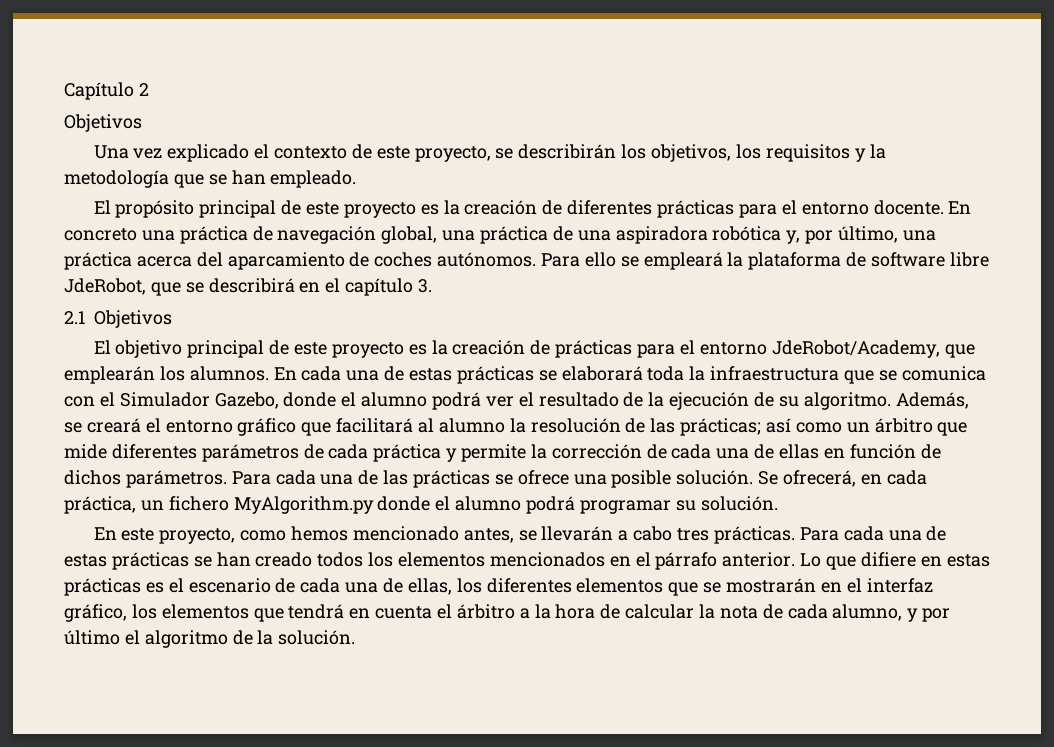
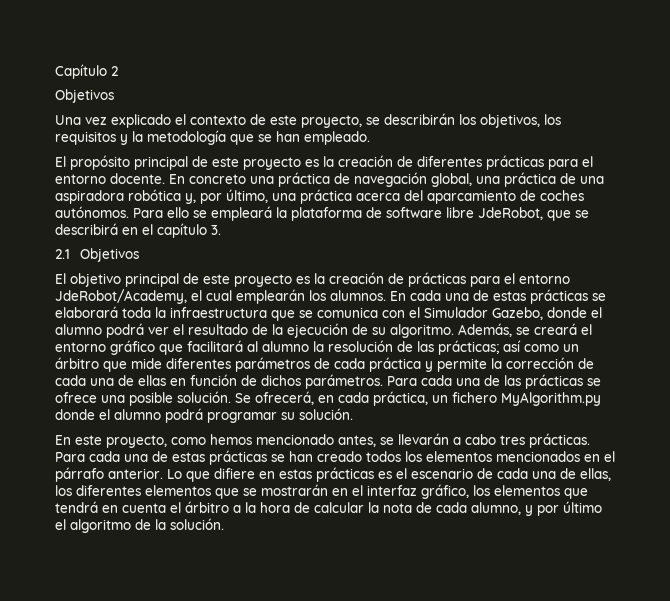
[944,344,975,358] que -> [191,290,232,301] el cual

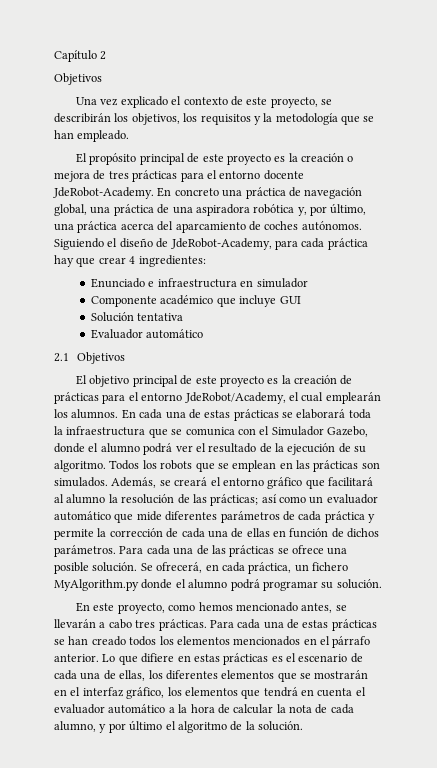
[397,155,593,170] [55,173,165,184] de diferentes prácticas para el entorno docente. -> [347,156,354,162] [54,170,304,182] [53,187,154,199] o mejora de tres prácticas para el entorno docente JdeRobot-Academy.
[133,206,589,221] [55,223,221,238] Para ello se empleará la plataforma de software libre JdeRobot, que se describirá en el capítulo 3. -> [54,238,368,250] [54,255,206,267] [91,278,308,288] [91,295,301,307] [91,312,184,322] [91,329,204,339] Siguiendo el diseño de JdeRobot-Academy, para cada práctica hay que crear 4 ingredientes: // Enunciado e infraestructura en simulador // Componente académico que incluye GUI // Solución tentativa // Evaluador automático
(454, 331) none -> [109,460,380,472] [54,477,108,487] Todos los robots que se emplean en las prácticas son simulados.
[55,357,99,369] árbitro -> [326,494,378,504] [54,511,111,521] evaluador automático
[185,501,229,513] árbitro -> [54,704,166,714] evaluador automático

